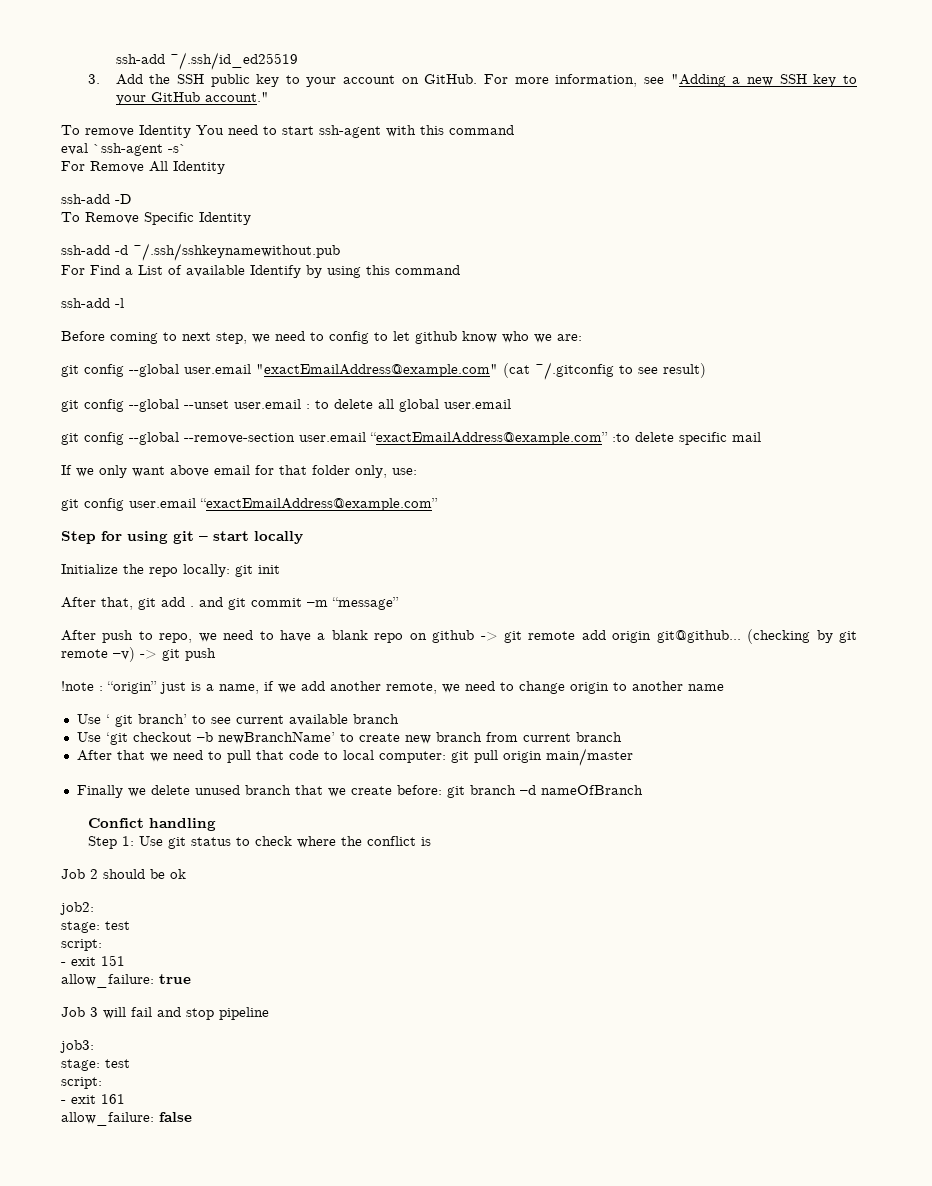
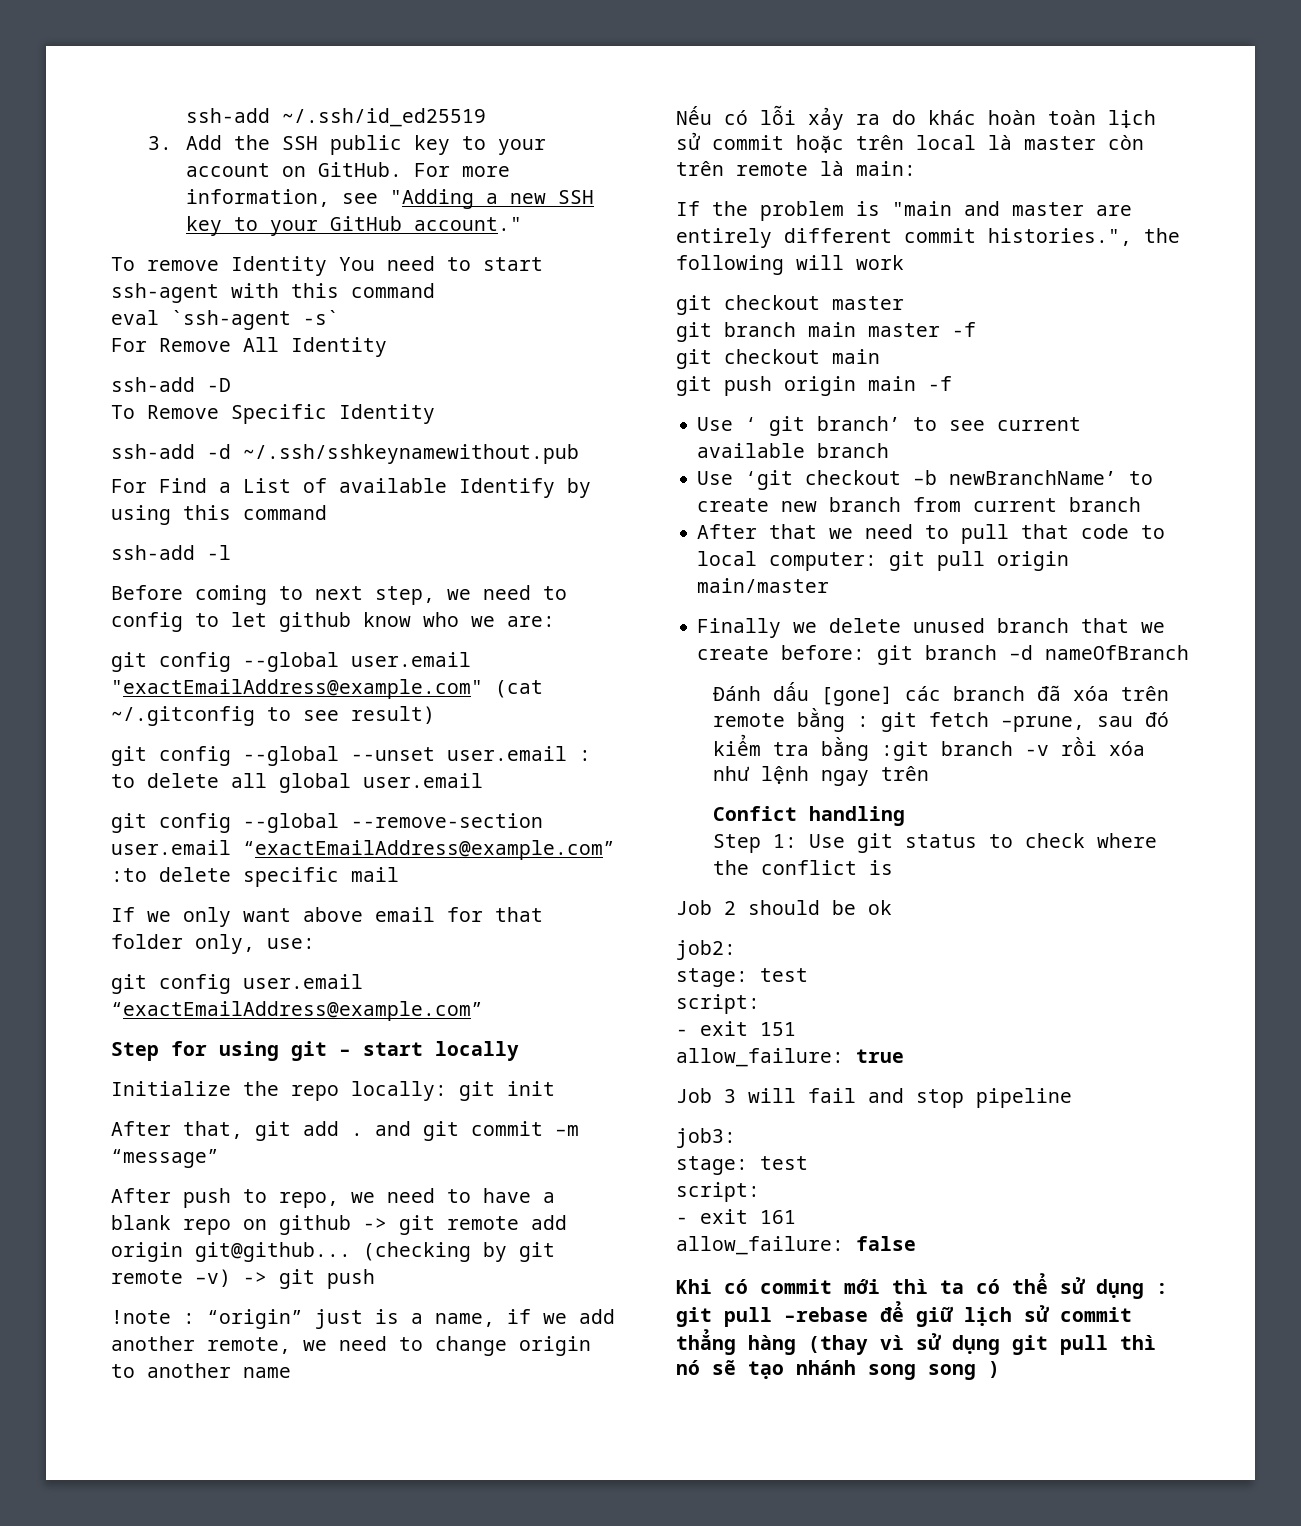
(724, 687) none -> [676,105,1156,130] [676,132,1144,153] [676,161,916,176] [676,201,1132,221] [676,228,1180,248] [676,255,904,275] [676,295,904,315] [676,322,976,342] [676,349,880,369] [676,376,952,396] // Nếu có lỗi xảy ra do khác hoàn toàn lịch sử commit hoặc trên local là master còn trên remote là main: // If the problem is "main and master are entirely different commit histories.", the following will work // git checkout master // git branch main master -f // git checkout main // git push origin main -f
(643, 790) none -> [713,682,1170,706] [713,708,1170,732] [713,734,1146,761] [713,766,930,786] // Đánh dấu [gone] các branch đã xóa trên remote bằng : git fetch –prune, sau đó kiểm tra bằng :git branch -v rồi xóa như lệnh ngay trên
(192, 1117) none -> [676,1273,1168,1299] [676,1301,1132,1327] [676,1329,1156,1355] [676,1360,1000,1380] // Khi có commit mới thì ta có thể sử dụng : git pull –rebase để giữ lịch sử commit thẳng hàng (thay vì sử dụng git pull thì nó sẽ tạo nhánh song song )

